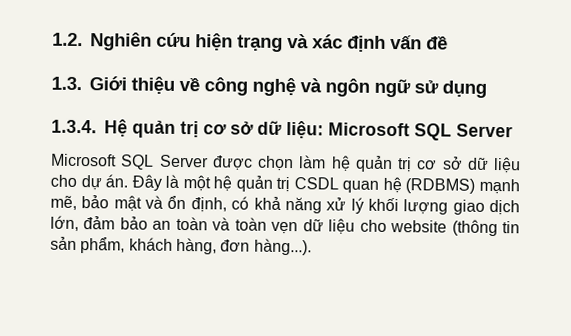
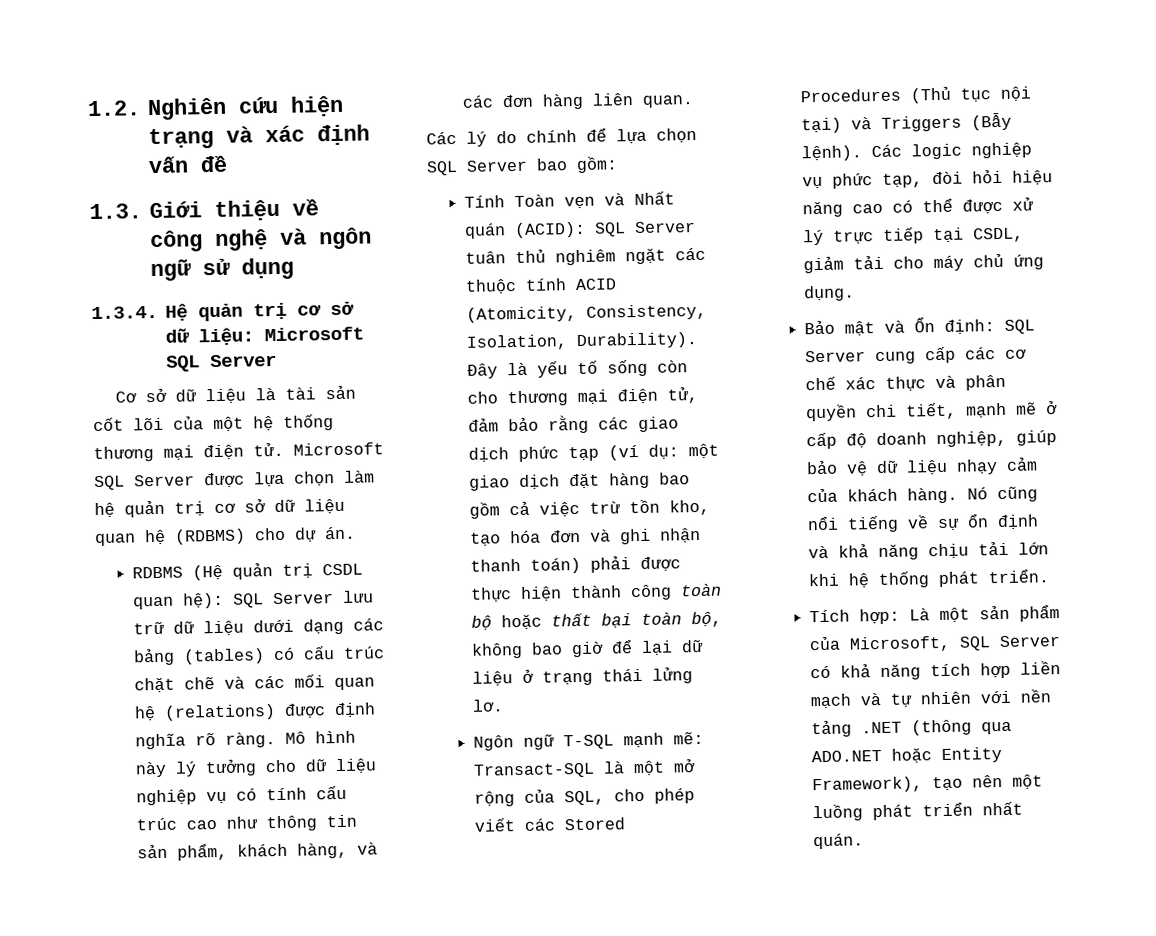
(513, 130) none -> [114,385,356,405] [93,414,334,433] [93,442,284,463] Cơ sở dữ liệu là tài sản cốt lõi của một hệ thống thương mại điện tử.
(253, 163) none -> [254,471,285,488] lựa
(521, 165) none -> [95,528,246,547] quan hệ (RDBMS)
[131,174,521,195] [50,195,520,216] [50,215,498,237] Đây là một hệ quản trị CSDL quan hệ (RDBMS) mạnh mẽ, bảo mật và ổn định, có khả năng xử lý khối lượng giao dịch lớn, đảm bảo an toàn và toàn vẹn dữ liệu cho website (thông -> [131,563,363,581] [132,590,374,610] [132,618,384,637] [132,646,385,666] [133,674,375,694] [133,702,376,722] [134,730,356,750] [134,758,377,778] [135,785,347,806] [135,815,317,832] // RDBMS (Hệ quản trị CSDL quan hệ): SQL Server lưu trữ dữ liệu dưới dạng các bảng (tables) có cấu trúc chặt chẽ và các mối quan hệ (relations) được định nghĩa rõ ràng. Mô hình này lý tưởng cho dữ liệu nghiệp vụ có tính cấu trúc cao như thông
[220,238,312,256] đơn hàng...). -> [356,842,378,855] [461,93,694,110] [426,127,697,147] [426,156,618,176] [463,191,675,210] [463,221,696,239] [464,247,706,266] [464,278,617,295] [465,303,707,323] [465,332,698,351] [466,359,688,379] [466,387,698,407] [467,414,679,434] [467,443,719,463] [468,472,690,491] [468,499,710,519] [469,527,701,547] [469,556,681,574] [469,583,722,603] [470,611,722,631] [470,639,704,659] [471,667,693,687] [471,699,504,712] [472,731,704,751] [472,759,696,779] [473,788,695,807] [473,817,625,832] [799,86,1031,104] [800,112,1012,134] [800,142,1032,162] [801,169,1053,190] [801,197,1034,218] [802,227,1024,246] [802,253,1044,274] [803,285,855,302] [803,317,1035,337] [804,346,1027,365] [804,374,1006,392] [804,401,1058,422] [805,430,1057,450] [805,457,1038,477] [806,486,1038,504] [806,514,1039,533] [807,541,1049,561] [807,569,1049,589] [808,605,1060,625] [808,635,1061,653] [809,661,1061,681] [809,689,1051,710] [810,719,1012,738] [810,747,1002,764] [811,774,1043,794] [811,801,1023,822] [812,833,864,850] và các đơn hàng liên quan. // Các lý do chính để lựa chọn SQL Server bao gồm: // Tính Toàn vẹn và Nhất quán (ACID): SQL Server tuân thủ nghiêm ngặt các thuộc tính ACID (Atomicity, Consistency, Isolation, Durability). Đây là yếu tố sống còn cho thương mại điện tử, đảm bảo rằng các giao dịch phức tạp (ví dụ: một giao dịch đặt hàng bao gồm cả việc trừ tồn kho, tạo hóa đơn và ghi nhận thanh toán) phải được thực hiện thành công toàn bộ hoặc thất bại toàn bộ, không bao giờ để lại dữ liệu ở trạng thái lửng lơ. // Ngôn ngữ T-SQL mạnh mẽ: Transact-SQL là một mở rộng của SQL, cho phép viết các Stored Procedures (Thủ tục nội tại) và Triggers (Bẫy lệnh). Các logic nghiệp vụ phức tạp, đòi hỏi hiệu năng cao có thể được xử lý trực tiếp tại CSDL, giảm tải cho máy chủ ứng dụng. // Bảo mật và Ổn định: SQL Server cung cấp các cơ chế xác thực và phân quyền chi tiết, mạnh mẽ ở cấp độ doanh nghiệp, giúp bảo vệ dữ liệu nhạy cảm của khách hàng. Nó cũng nổi tiếng về sự ổn định và khả năng chịu tải lớn khi hệ thống phát triển. // Tích hợp: Là một sản phẩm của Microsoft, SQL Server có khả năng tích hợp liền mạch và tự nhiên với nền tảng .NET (thông qua ADO.NET hoặc Entity Framework), tạo nên một luồng phát triển nhất quán.

